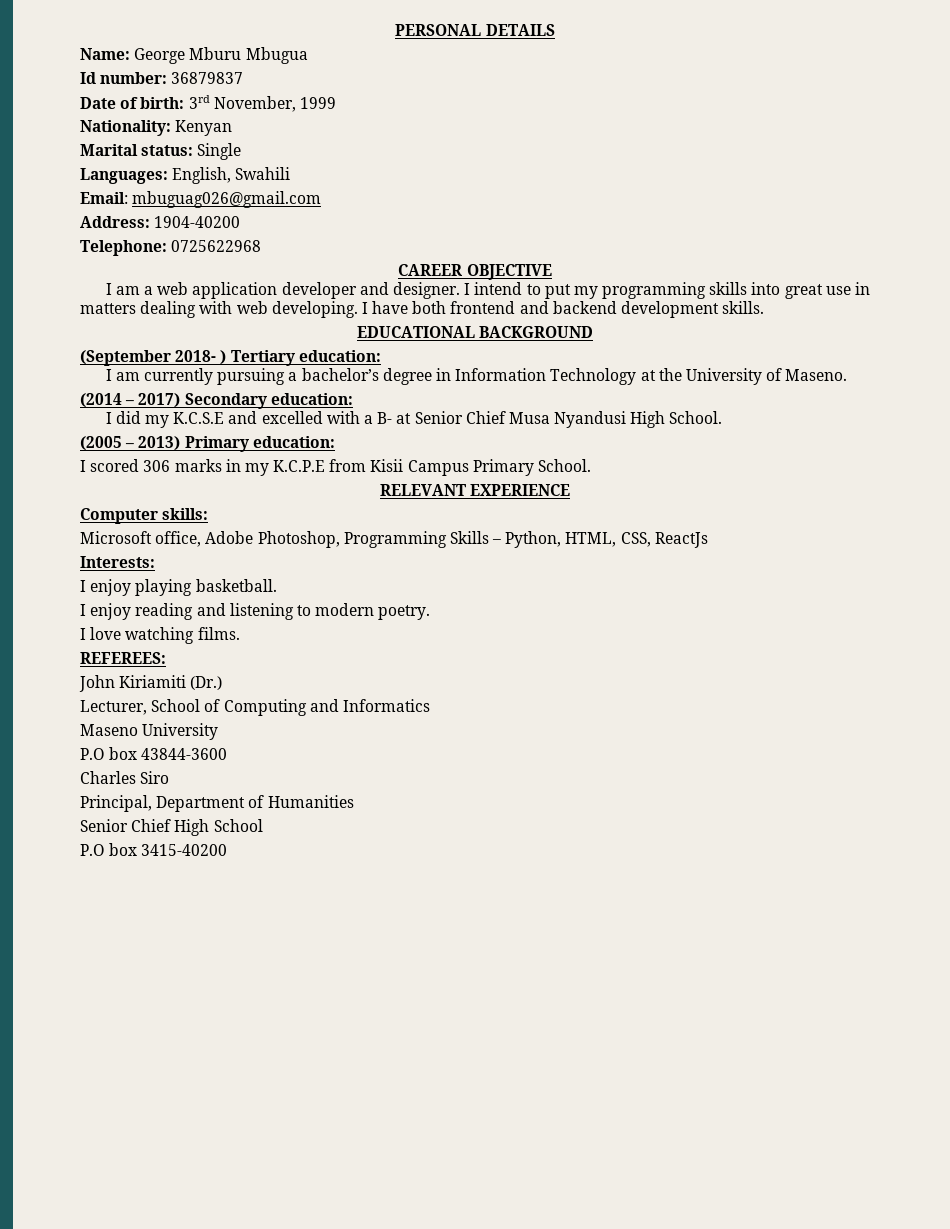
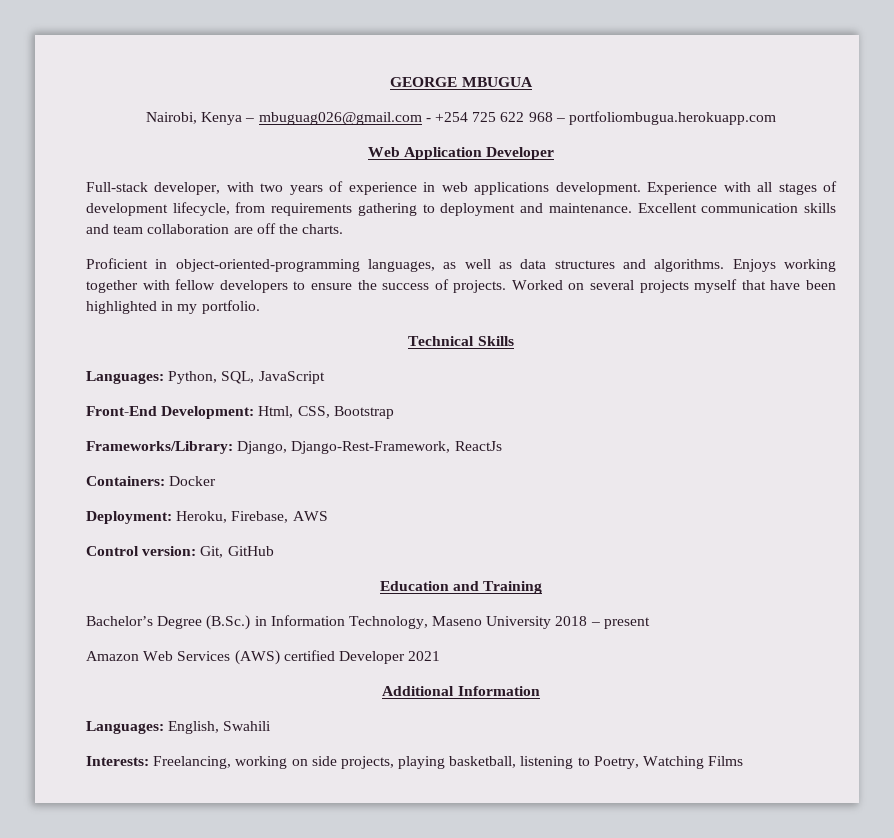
[395,24,555,36] [80,47,308,64] [80,72,244,84] [80,95,336,112] [80,120,233,136] [80,143,242,160] [80,167,291,184] [80,191,322,208] [80,216,241,228] [80,240,262,256] [398,264,552,280] [105,282,870,299] [80,301,765,318] [356,326,594,338] [80,350,381,366] [105,368,848,385] [80,393,353,409] [105,411,723,428] [80,436,335,452] [80,459,592,476] [379,484,571,496] [80,508,209,524] [80,531,708,548] [80,556,155,568] [80,579,277,596] [80,603,431,620] [80,627,240,644] [80,652,166,664] [79,675,223,692] [80,699,430,716] [80,723,219,740] [80,747,228,760] [80,771,170,784] [80,795,354,812] [80,819,263,836] [80,843,228,856] PERSONAL DETAILS // Name: George Mburu Mbugua // Id number: 36879837 // Date of birth: 3rd November, 1999 // Nationality: Kenyan // Marital status: Single // Languages: English, Swahili // Email: mbuguag026@gmail.com // Address: 1904-40200 // Telephone: 0725622968 // CAREER OBJECTIVE // I am a web application developer and designer. I intend to put my programming skills into great use in matters dealing with web developing. I have both frontend and backend development skills. // EDUCATIONAL BACKGROUND // (September 2018- ) Tertiary education: // I am currently pursuing a bachelor’s degree in Information Technology at the University of Maseno. // (2014 – 2017) Secondary education: // I did my K.C.S.E and excelled with a B- at Senior Chief Musa Nyandusi High School. // (2005 – 2013) Primary education: // I scored 306 marks in my K.C.P.E from Kisii Campus Primary School. // RELEVANT EXPERIENCE // Computer skills: // Microsoft office, Adobe Photoshop, Programming Skills – Python, HTML, CSS, ReactJs // Interests: // I enjoy playing basketball. // I enjoy reading and listening to modern poetry. // I love watching films. // REFEREES: // John Kiriamiti (Dr.) // Lecturer, School of Computing and Informatics // Maseno University // P.O box 43844-3600 // Charles Siro // Principal, Department of Humanities // Senior Chief High School // P.O box 3415-40200 -> [390,77,533,87] [146,111,776,125] [367,147,555,160] [86,181,837,195] [86,202,837,216] [86,223,344,234] [86,258,836,272] [86,279,837,293] [86,300,260,314] [408,336,514,346] [86,371,325,384] [86,406,394,419] [86,441,502,454] [86,476,217,486] [86,511,328,524] [86,546,274,558] [379,581,543,594] [86,615,650,630] [86,650,441,665] [382,686,540,696] [86,721,272,734] [86,756,744,769] GEORGE MBUGUA // Nairobi, Kenya – mbuguag026@gmail.com - +254 725 622 968 – portfoliombugua.herokuapp.com // Web Application Developer // Full-stack developer, with two years of experience in web applications development. Experience with all stages of development lifecycle, from requirements gathering to deployment and maintenance. Excellent communication skills and team collaboration are off the charts. // Proficient in object-oriented-programming languages, as well as data structures and algorithms. Enjoys working together with fellow developers to ensure the success of projects. Worked on several projects myself that have been highlighted in my portfolio. // Technical Skills // Languages: Python, SQL, JavaScript // Front-End Development: Html, CSS, Bootstrap // Frameworks/Library: Django, Django-Rest-Framework, ReactJs // Containers: Docker // Deployment: Heroku, Firebase, AWS // Control version: Git, GitHub // Education and Training // Bachelor’s Degree (B.Sc.) in Information Technology, Maseno University 2018 – present // Amazon Web Services (AWS) certified Developer 2021 // Additional Information // Languages: English, Swahili // Interests: Freelancing, working on side projects, playing basketball, listening to Poetry, Watching Films

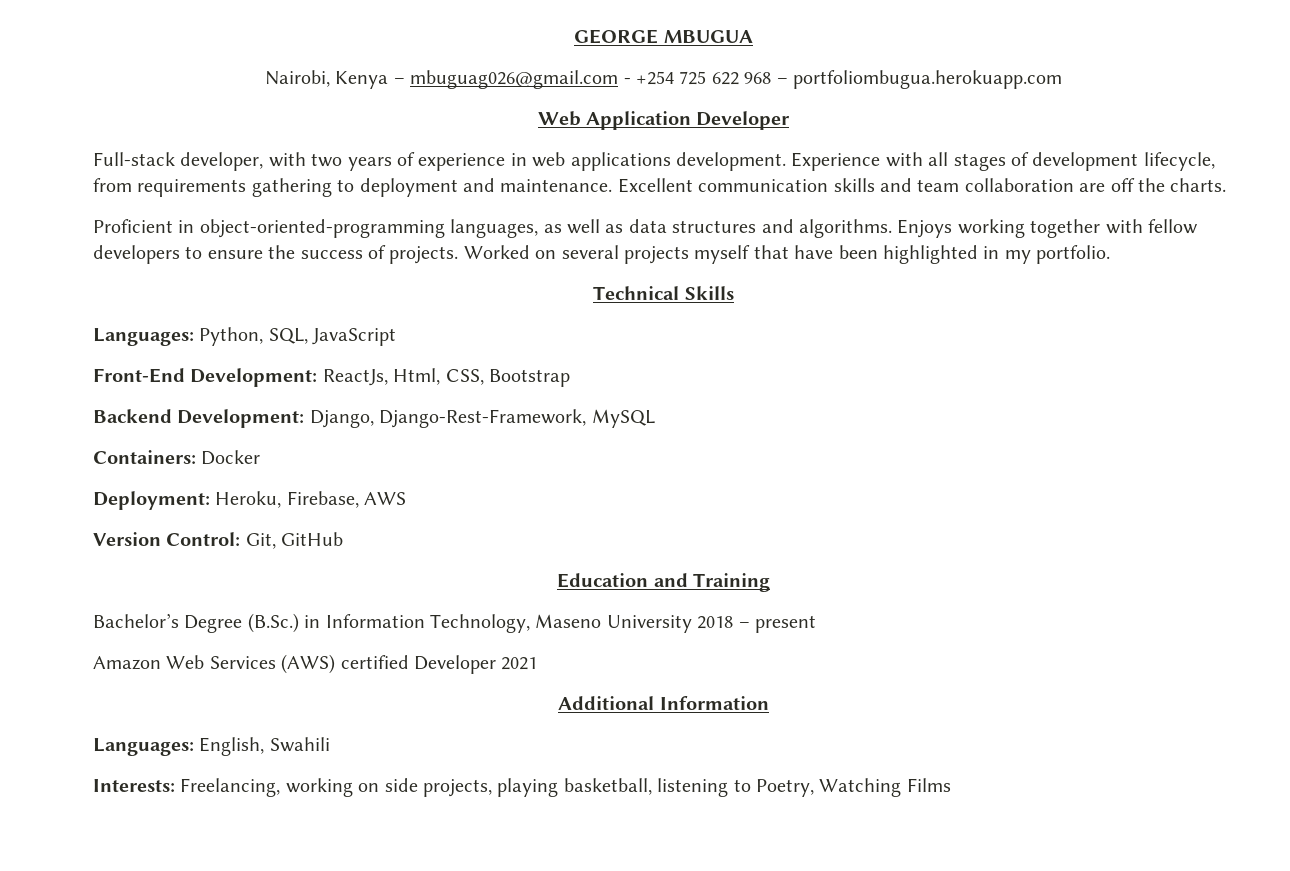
(255, 412) none -> [322,369,388,386] ReactJs,
[86,441,233,454] Frameworks/Library: -> [93,409,305,428] Backend Development:
[454,441,502,451] ReactJs -> [591,409,655,428] MySQL
[86,546,197,556] Control version: -> [93,532,241,546] Version Control:

